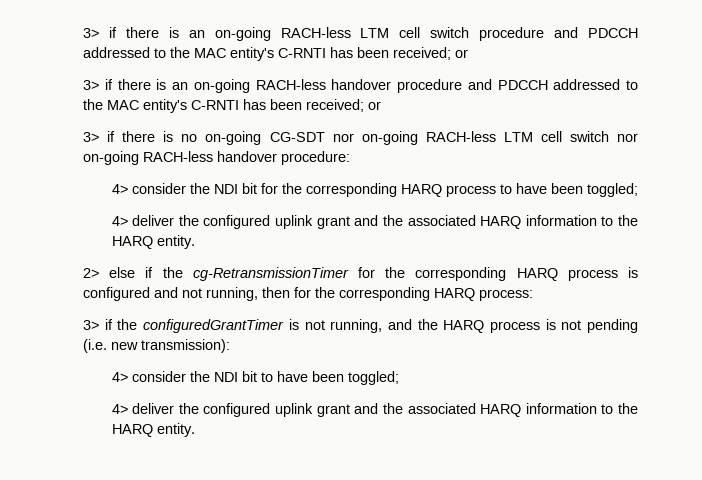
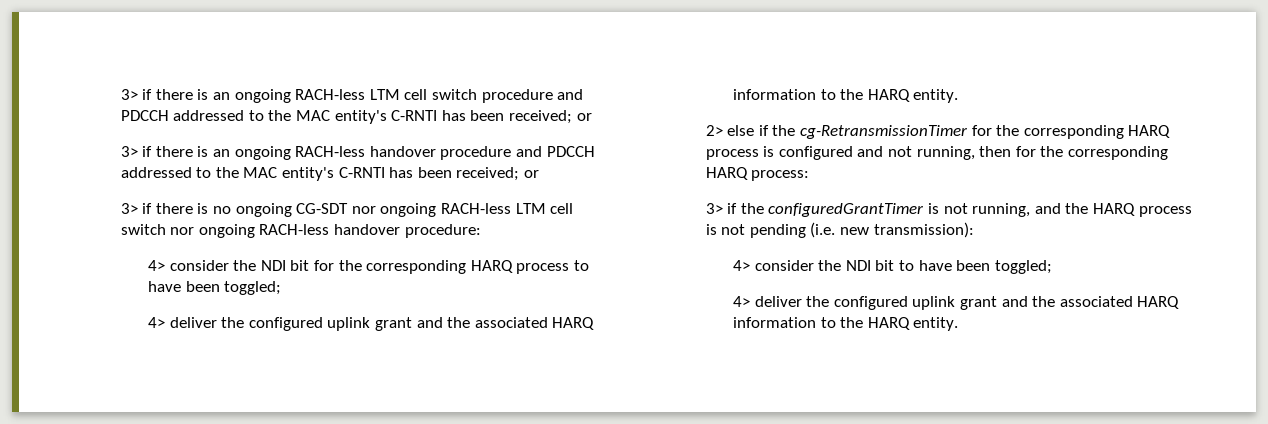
[83,27,271,41] 3> if there is an on-going -> [120,89,291,103] 3> if there is an ongoing
[193,79,250,93] on-going -> [234,146,291,160] ongoing
[205,131,262,145] on-going -> [235,203,292,217] ongoing
[361,131,418,145] on-going -> [380,203,437,217] ongoing
[83,151,140,165] on-going -> [198,224,255,238] ongoing

